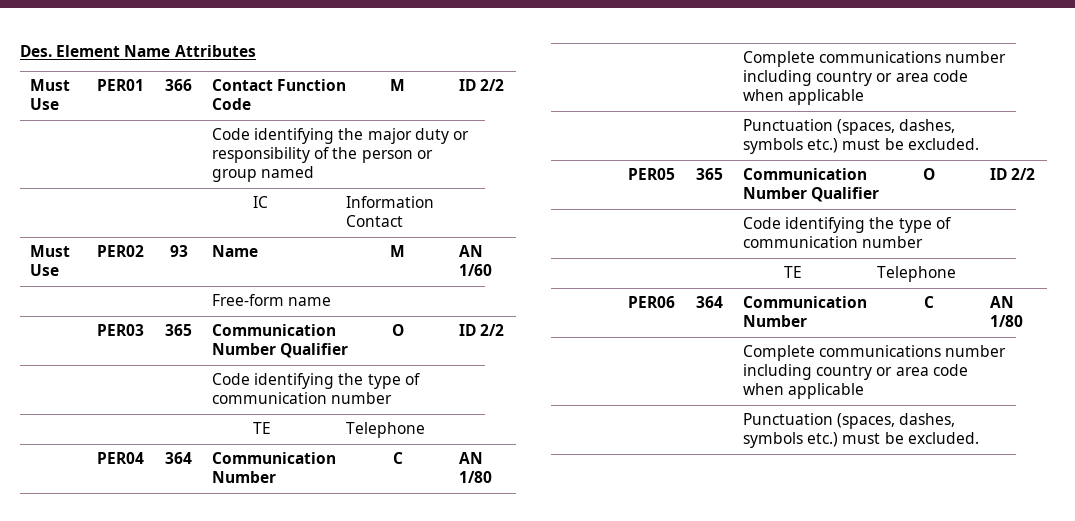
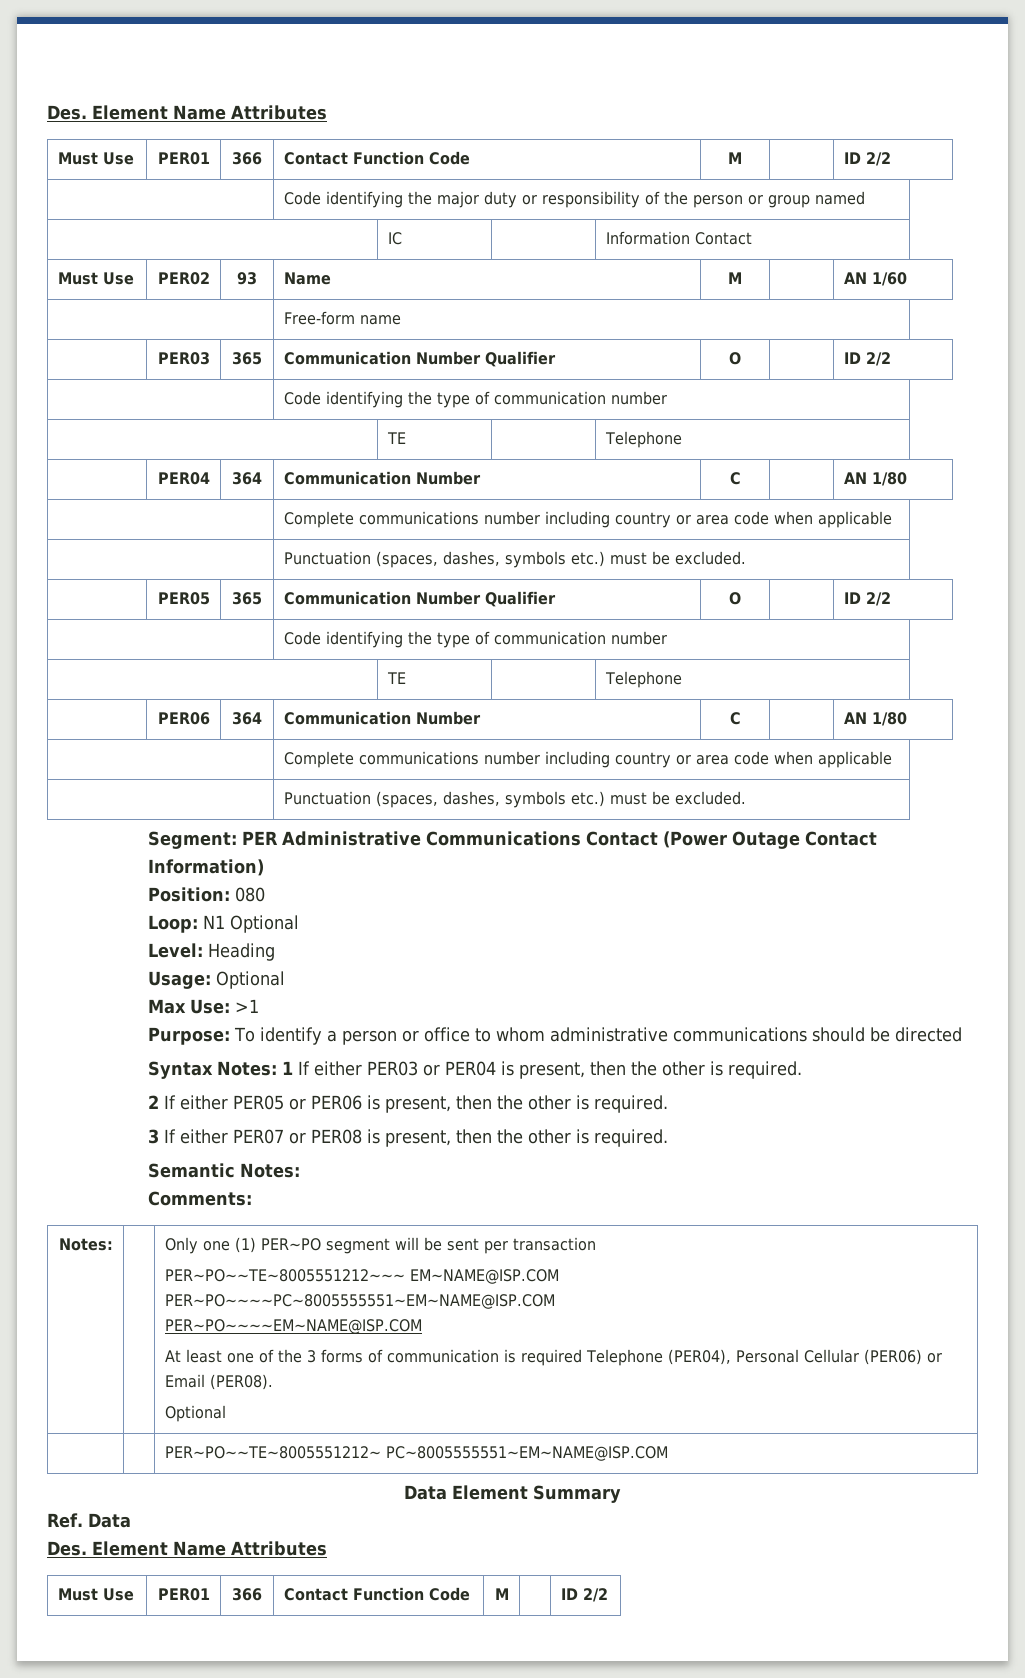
(979, 438) none -> [148,831,878,849] [148,859,265,876] [148,887,266,902] [148,915,300,933] [148,943,276,961] [148,971,286,989] [148,999,260,1014] [148,1027,963,1045] [148,1061,803,1079] [148,1095,669,1113] [148,1129,669,1147] [148,1163,301,1178] [148,1191,253,1206] [59,1238,114,1251] [164,1237,596,1254] [164,1269,559,1284] [164,1294,555,1309] [164,1319,422,1334] [164,1349,942,1366] [164,1374,273,1390] [164,1405,226,1422] [164,1446,668,1461] [404,1485,621,1503] [47,1513,131,1528] [47,1541,327,1556] [57,1588,134,1601] [157,1588,210,1601] [232,1588,262,1601] [283,1587,470,1601] [494,1588,509,1600] [560,1588,608,1602] // Segment: PER Administrative Communications Contact (Power Outage Contact Information) // Position: 080 // Loop: N1 Optional // Level: Heading // Usage: Optional // Max Use: >1 // Purpose: To identify a person or office to whom administrative communications should be directed // Syntax Notes: 1 If either PER03 or PER04 is present, then the other is required. // 2 If either PER05 or PER06 is present, then the other is required. // 3 If either PER07 or PER08 is present, then the other is required. // Semantic Notes: // Comments: // Notes: | | Only one (1) PER~PO segment will be sent per transaction // PER~PO~~TE~8005551212~~~ EM~NAME@ISP.COM // PER~PO~~~~PC~8005555551~EM~NAME@ISP.COM // PER~PO~~~~EM~NAME@ISP.COM // At least one of the 3 forms of communication is required Telephone (PER04), Personal Cellular (PER06) or Email (PER08). // Optional // | | PER~PO~~TE~8005551212~ PC~8005555551~EM~NAME@ISP.COM // Data Element Summary // Ref. Data // Des. Element Name Attributes // Must Use | PER01 | 366 | Contact Function Code | M | | ID 2/2

